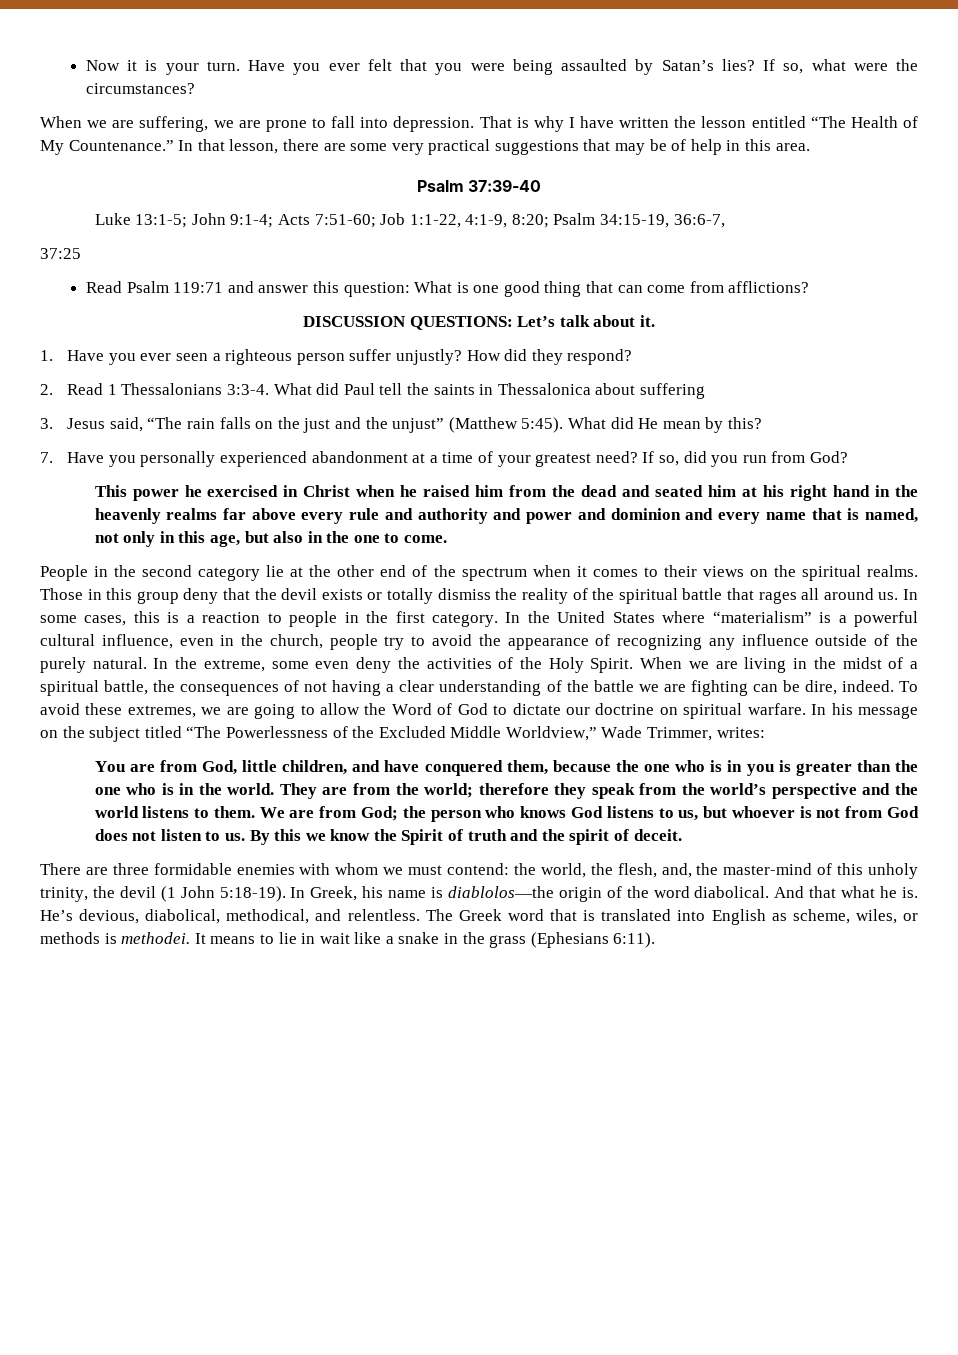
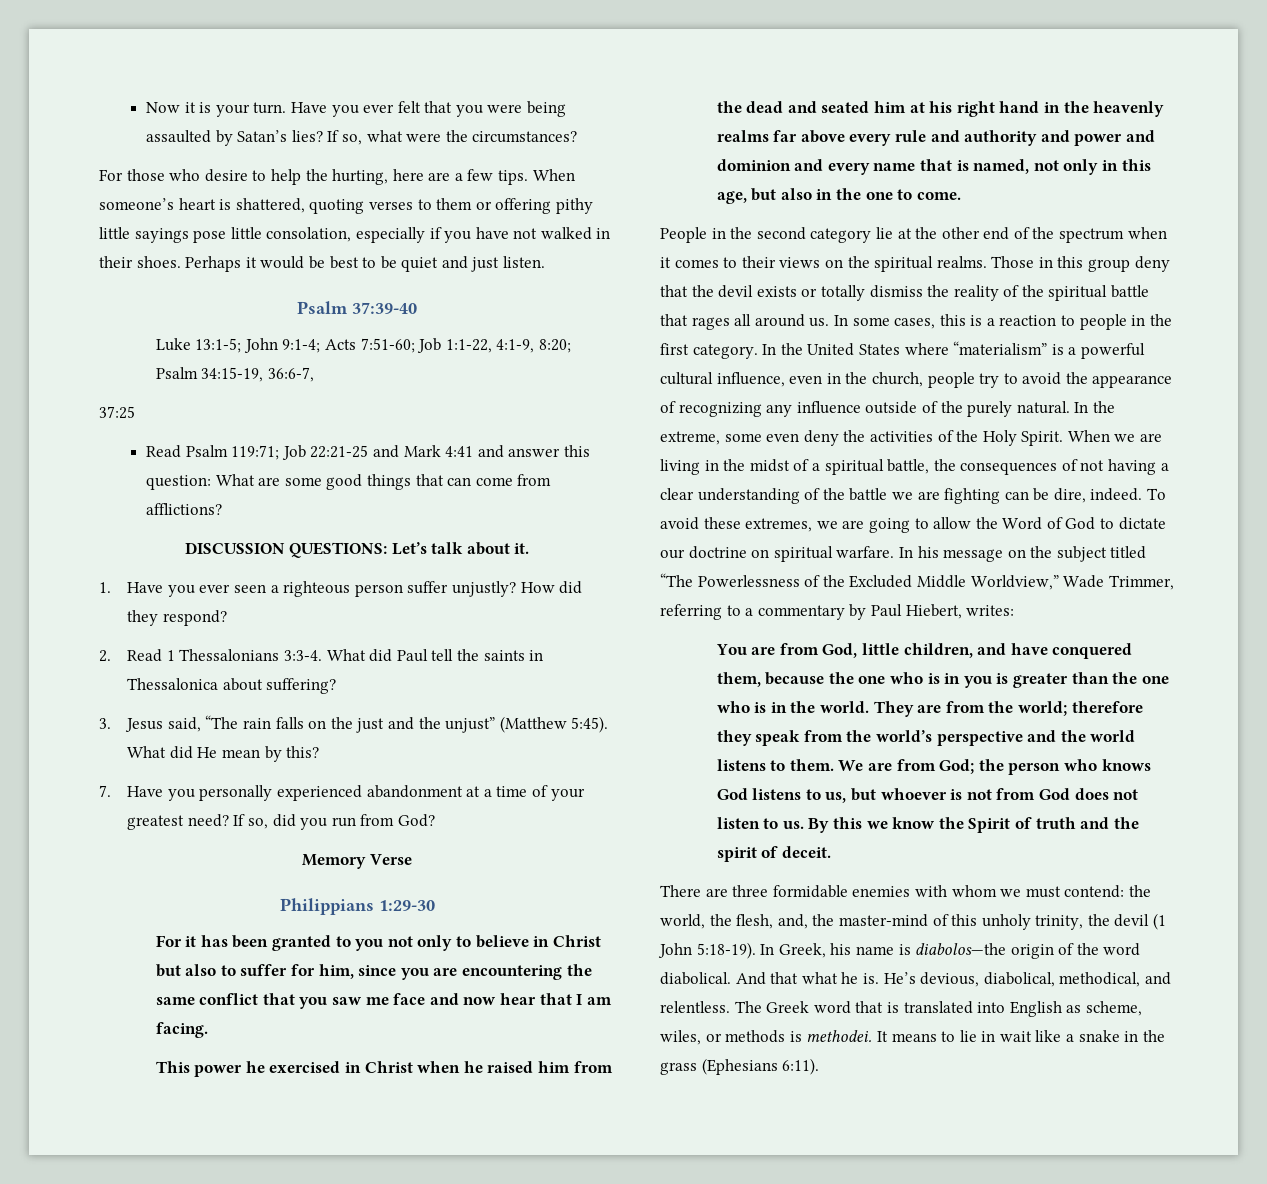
[40,116,918,132] [40,139,810,155] When we are suffering, we are prone to fall into depression. That is why I have written the lesson entitled “The Health of My Countenance.” In that lesson, there are some very practical suggestions that may be of help in this area. -> [99,169,575,185] [99,198,593,214] [99,227,611,243] [99,256,546,272] For those who desire to help the hurting, here are a few tips. When someone’s heart is shattered, quoting verses to them or offering pithy little sayings pose little consolation, especially if you have not walked in their shoes. Perhaps it would be best to be quiet and just listen.
[173,282,224,293] 119:71 -> [231,445,474,460] 119:71; Job 22:21-25 and Mark 4:41
[456,281,582,297] is one good thing -> [258,474,411,490] are some good things
[639,383,705,399] suffering -> [266,678,337,694] suffering?
(848, 457) none -> [302,854,412,869] [279,898,435,915] [155,935,601,951] [155,964,592,980] [155,993,612,1009] [155,1022,208,1038] // Memory Verse // Philippians 1:29-30 // For it has been granted to you not only to believe in Christ but also to suffer for him, since you are encountering the same conflict that you saw me face and now hear that I am facing.
(713, 734) none -> [660,604,962,620] referring to a commentary by Paul Hiebert,
[447,886,554,898] diablolos—the -> [915,943,1007,955] diabolos—the

